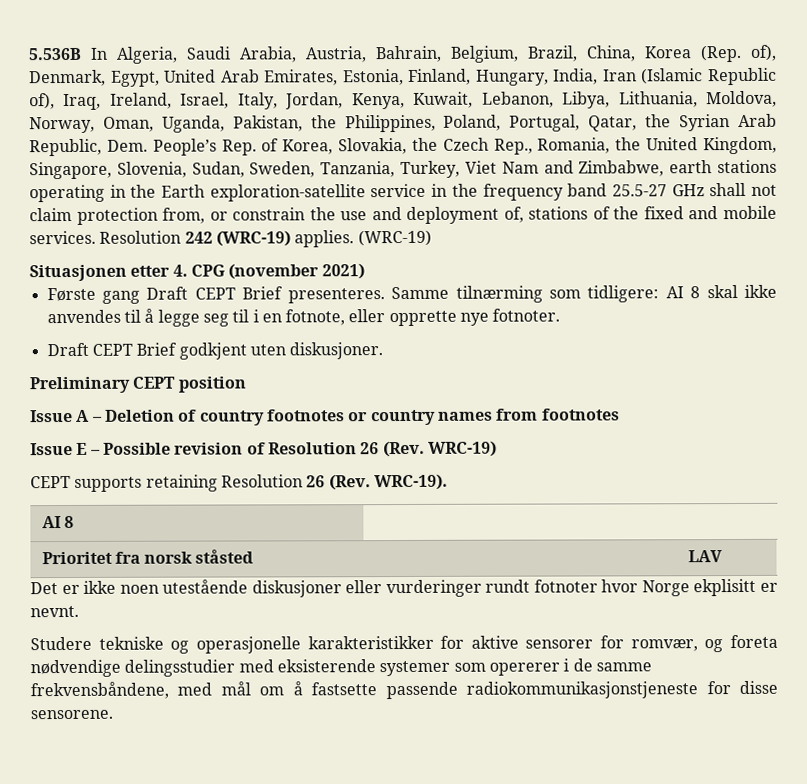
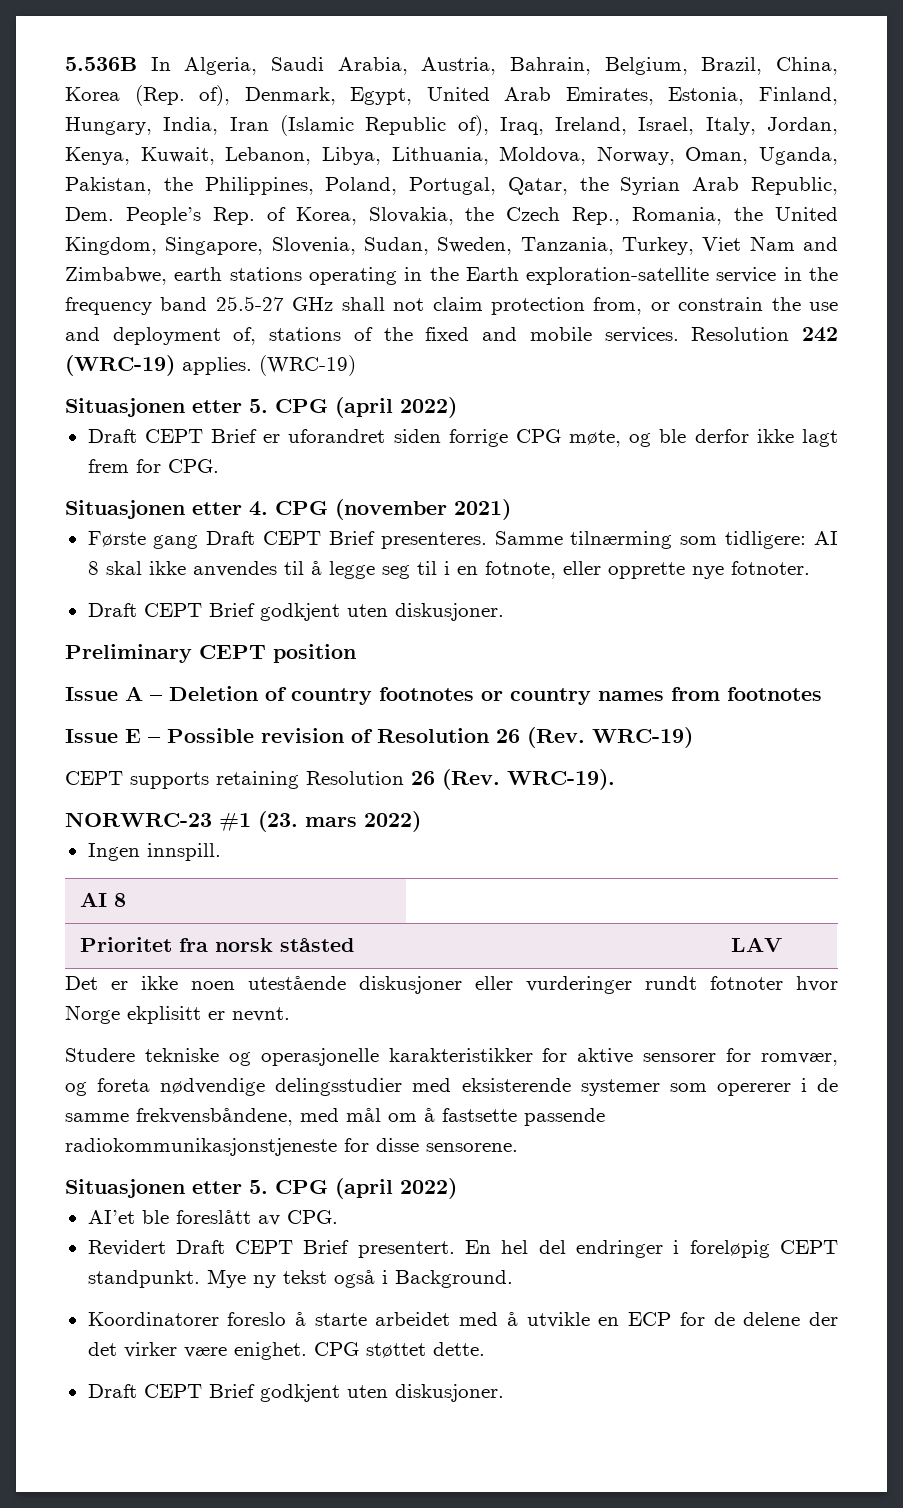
(432, 238) none -> [65,397,457,418] [87,429,838,447] [87,459,219,473] // Situasjonen etter 5. CPG (april 2022) // Draft CEPT Brief er uforandret siden forrige CPG møte, og ble derfor ikke lagt frem for CPG.
(448, 482) none -> [65,811,421,832] [87,843,221,861] // NORWRC-23 #1 (23. mars 2022) // Ingen innspill.
(113, 714) none -> [65,1178,457,1199] [87,1210,338,1226] [87,1240,839,1258] [87,1269,513,1288] [87,1312,838,1328] [87,1342,485,1360] [87,1384,504,1402] // Situasjonen etter 5. CPG (april 2022) // AI’et ble foreslått av CPG. // Revidert Draft CEPT Brief presentert. En hel del endringer i foreløpig CEPT standpunkt. Mye ny tekst også i Background. // Koordinatorer foreslo å starte arbeidet med å utvikle en ECP for de delene der det virker være enighet. CPG støttet dette. // Draft CEPT Brief godkjent uten diskusjoner.

